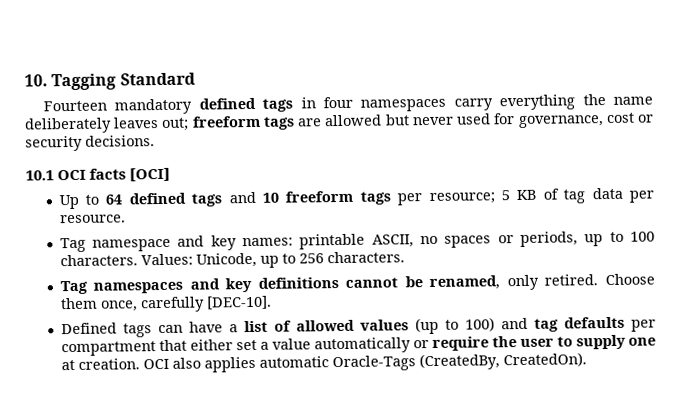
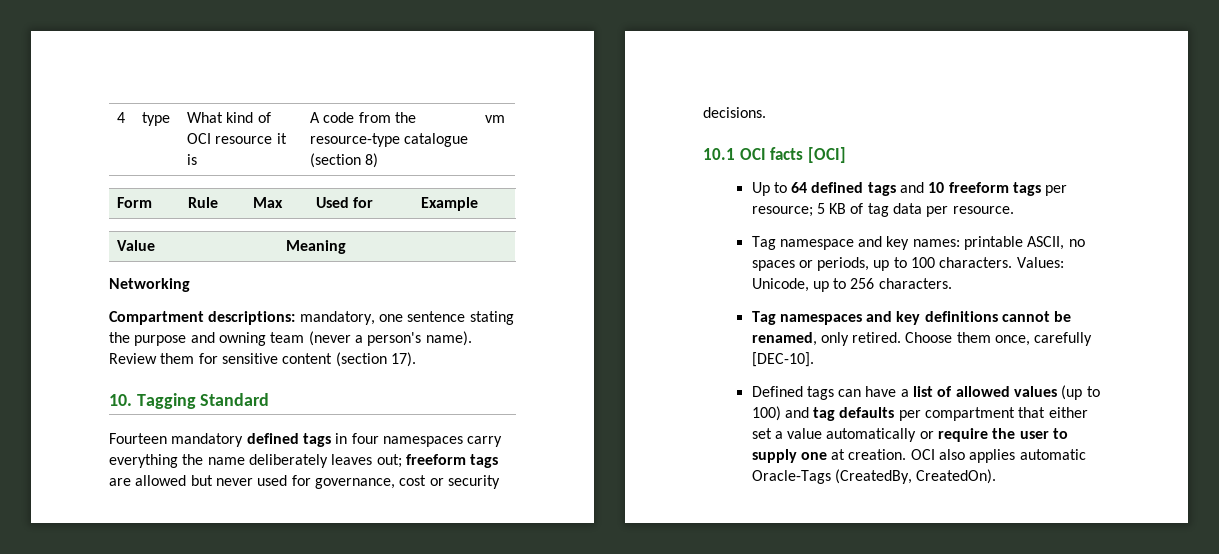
(24, 80) none -> [117,112,126,123] [142,112,171,126] [187,112,271,123] [187,133,287,144] [187,154,198,165] [310,112,417,123] [310,133,469,147] [310,153,379,168] [485,115,506,123] [117,197,153,208] [188,197,219,208] [253,197,284,208] [316,197,374,208] [421,197,479,211] [117,240,156,251] [286,240,347,254] [109,278,190,292] [109,311,514,325] [109,331,472,346] [109,352,416,367] 4 | type | What kind of OCI resource it is | A code from the resource-type catalogue (section 8) | vm // Form | Rule | Max | Used for | Example // Value | Meaning // Networking // Compartment descriptions: mandatory, one sentence stating the purpose and owning team (never a person's name). Review them for sensitive content (section 17). //

